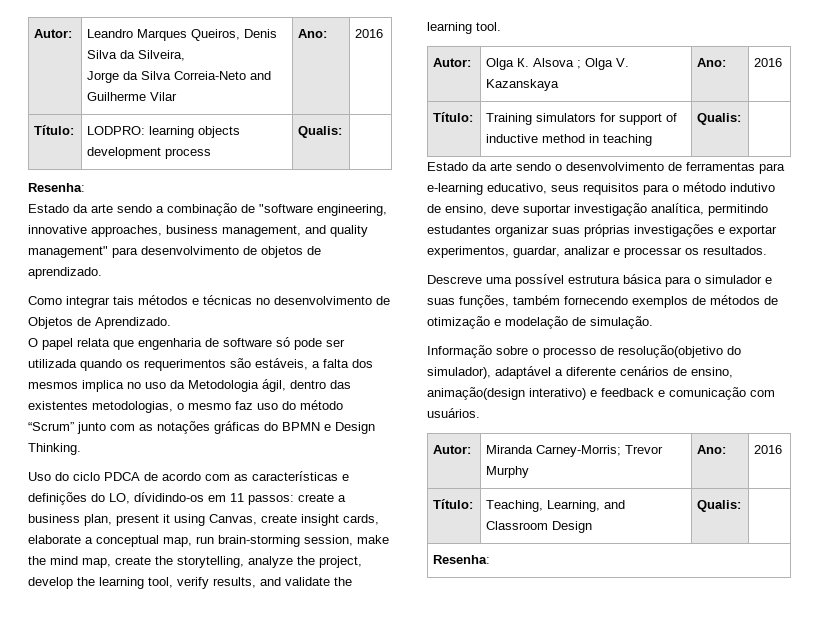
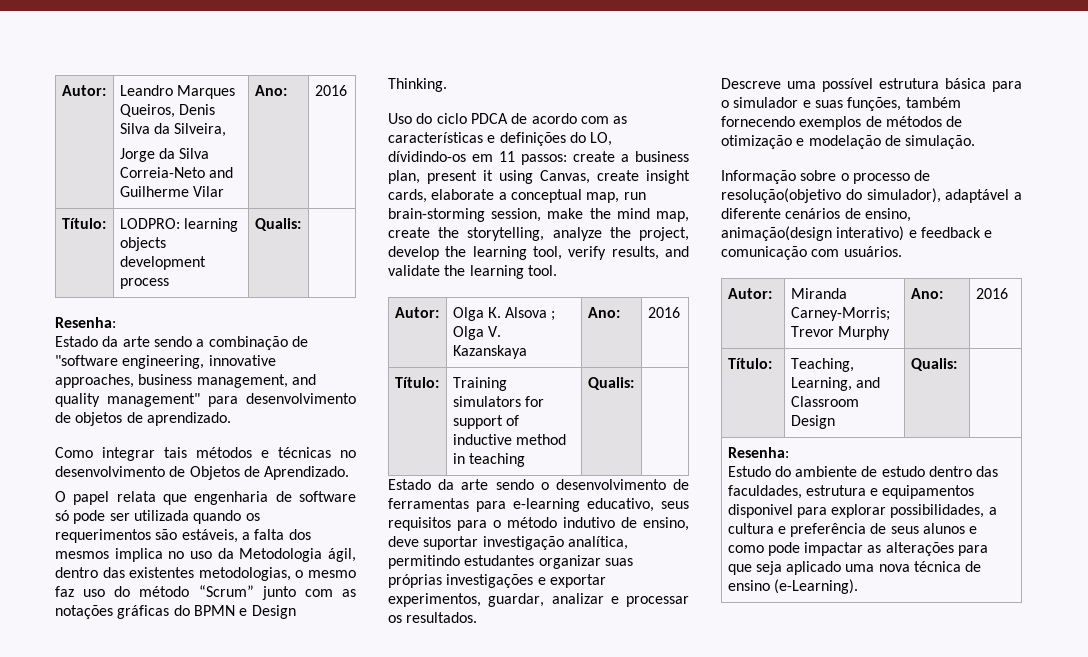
(491, 559) none -> [727,466,999,477] [727,485,975,499] [727,504,997,518] [727,523,978,537] [727,542,989,556] [727,561,982,575] [727,579,858,594] // Estudo do ambiente de estudo dentro das faculdades, estrutura e equipamentos disponivel para explorar possibilidades, a cultura e preferência de seus alunos e como pode impactar as alterações para que seja aplicado uma nova técnica de ensino (e-Learning).

